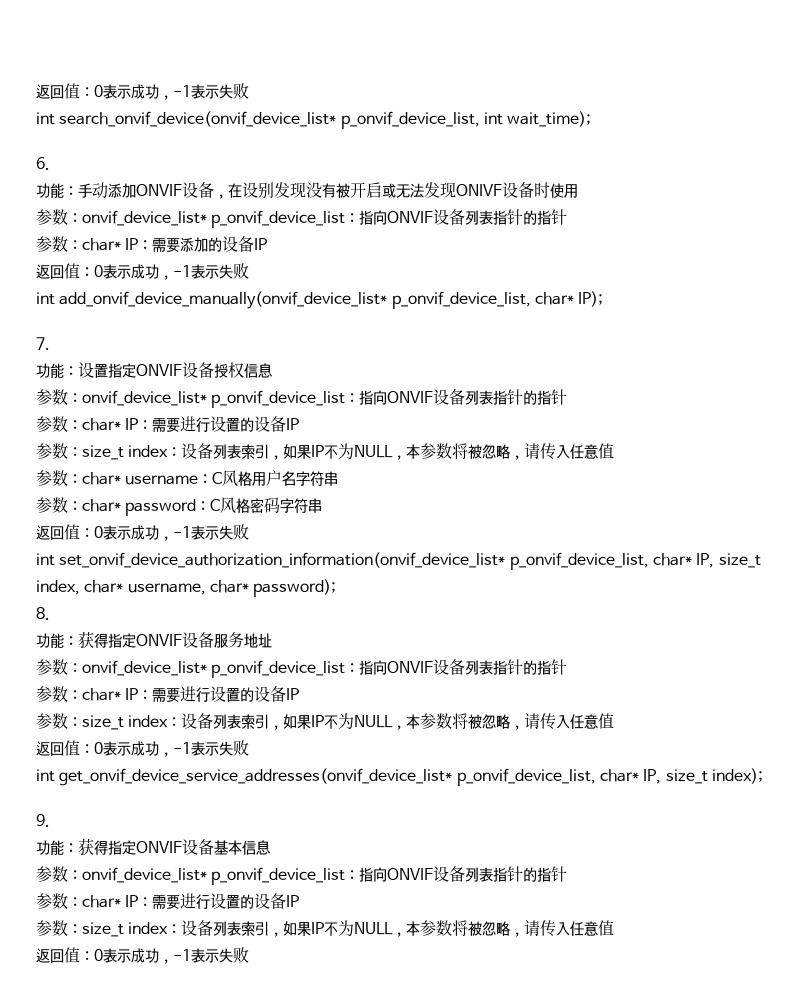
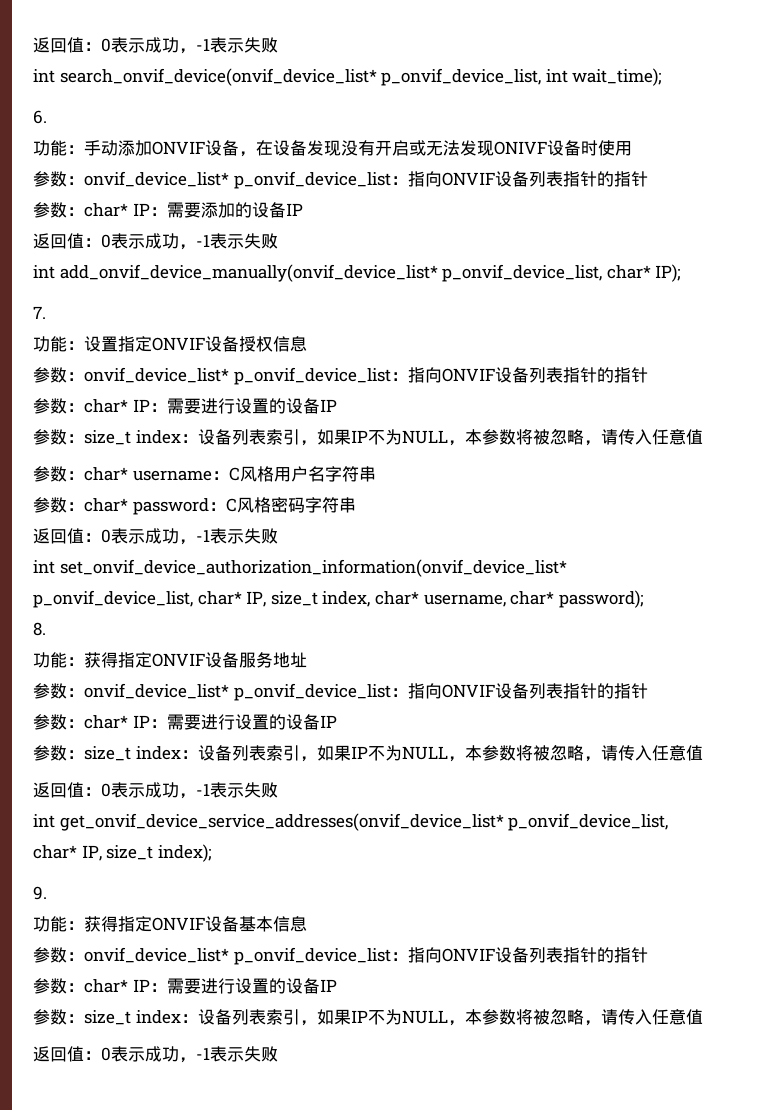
[258,182,274,198] 别 -> [290,140,307,156] 备
[336,183,350,198] 被 -> (375, 148) none

